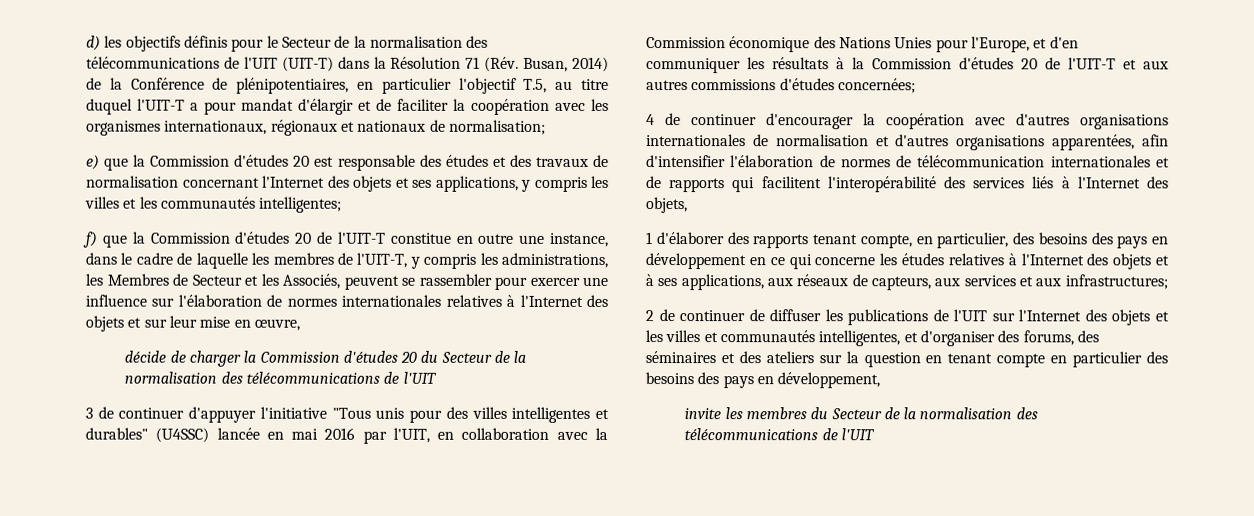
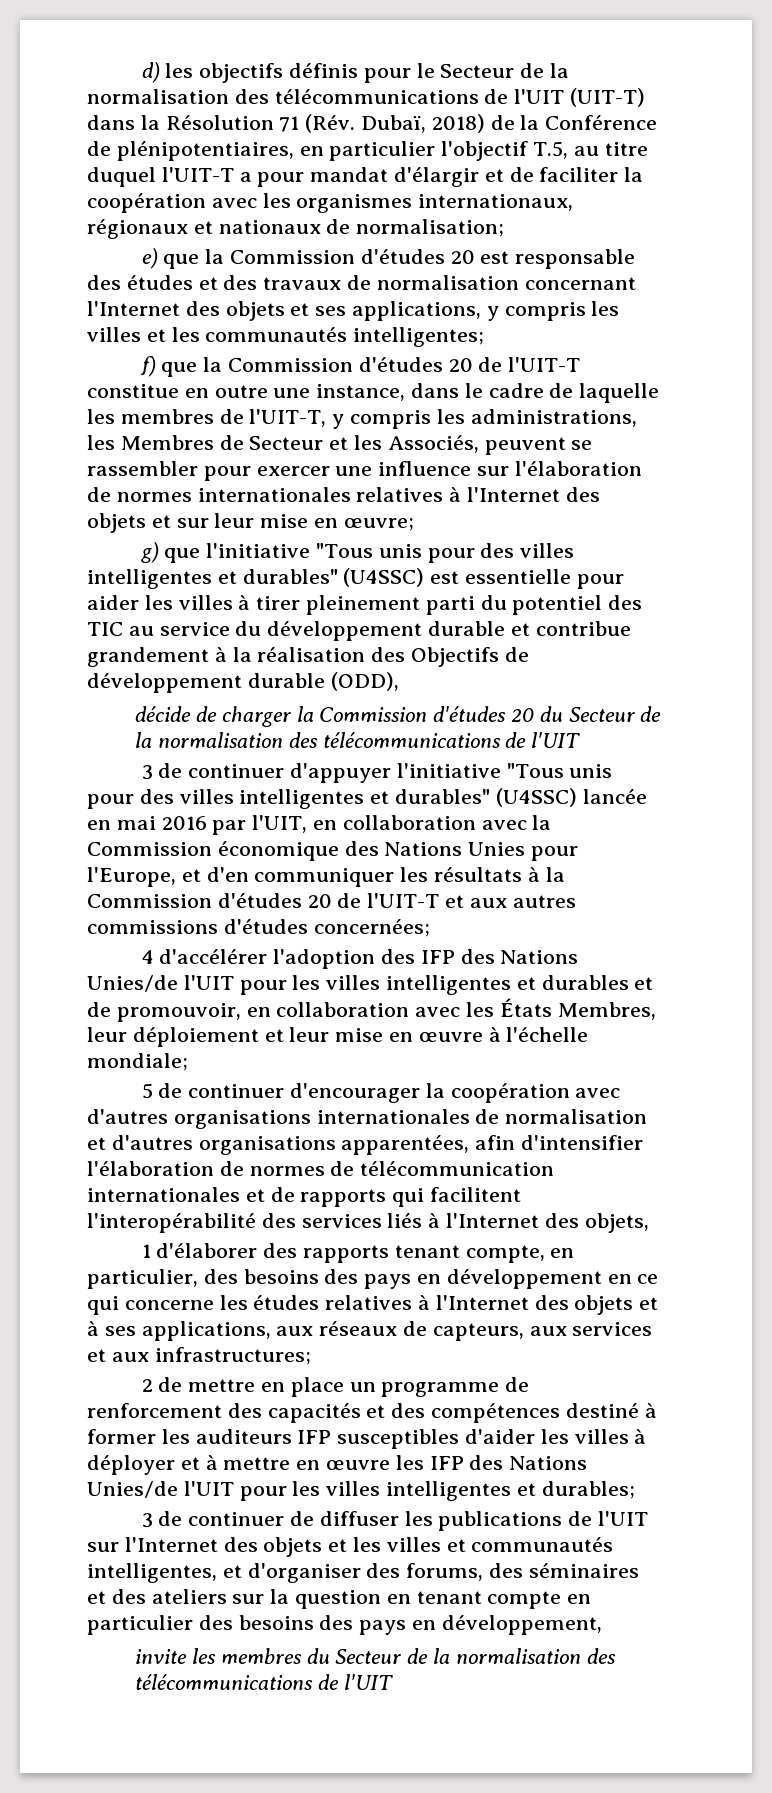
[523,56,609,72] Busan, 2014) -> [361,114,485,133] Dubaï, 2018)
[253,318,300,331] œuvre, -> [343,518,414,531] [140,542,575,563] [87,568,624,589] [87,595,643,615] [87,621,631,641] [87,647,529,667] [87,672,399,693] œuvre; // g) que l'initiative "Tous unis pour des villes intelligentes et durables" (U4SSC) est essentielle pour aider les villes à tirer pleinement parti du potentiel des TIC au service du développement durable et contribue grandement à la réalisation des Objectifs de développement durable (ODD),
(655, 120) none -> [159,949,579,969] [87,975,654,995] [87,998,656,1022] [87,1027,589,1047] [87,1053,188,1071] [141,1083,153,1099] d'accélérer l'adoption des IFP des Nations Unies/de l'UIT pour les villes intelligentes et durables et de promouvoir, en collaboration avec les États Membres, leur déploiement et leur mise en œuvre à l'échelle mondiale; // 5
(675, 315) none -> [188,1377,530,1397] [87,1403,657,1423] [87,1429,647,1449] [87,1455,588,1475] [87,1481,635,1501] [141,1511,183,1528] mettre en place un programme de renforcement des capacités et des compétences destiné à former les auditeurs IFP susceptibles d'aider les villes à déployer et à mettre en œuvre les IFP des Nations Unies/de l'UIT pour les villes intelligentes et durables; // 3 de

